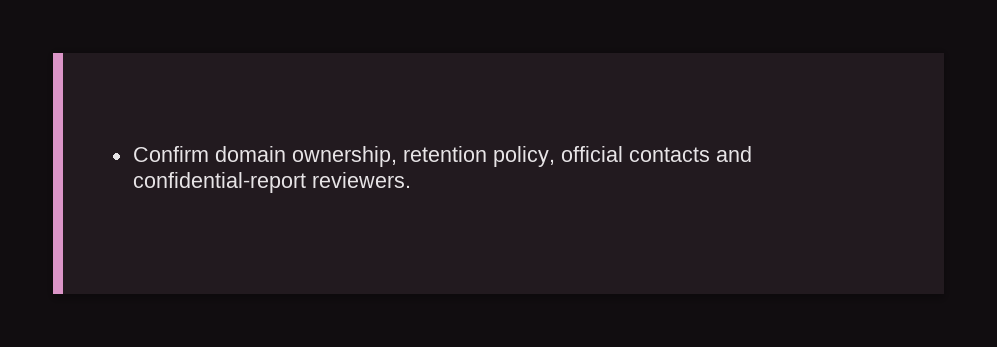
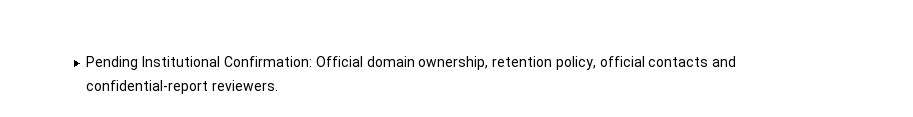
[132,146,209,162] Confirm -> [86,56,363,70] Pending Institutional Confirmation: Official

